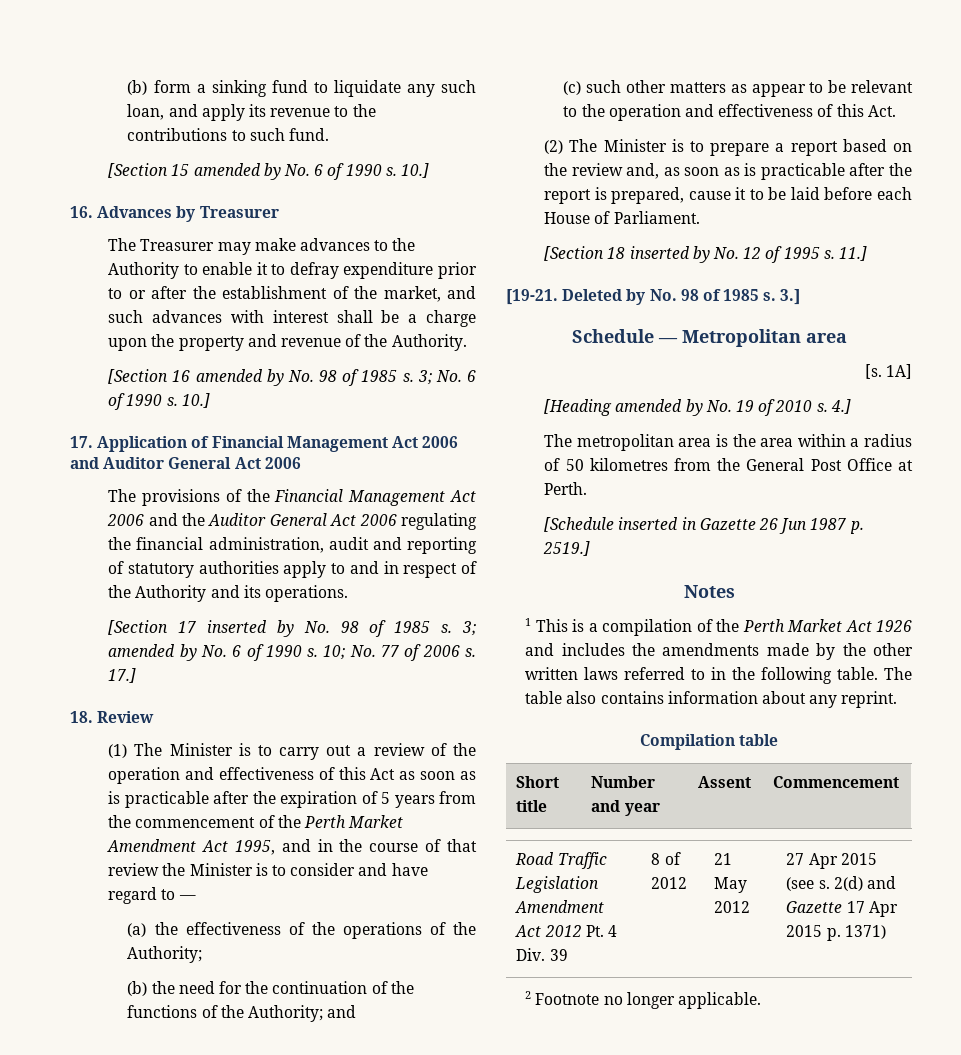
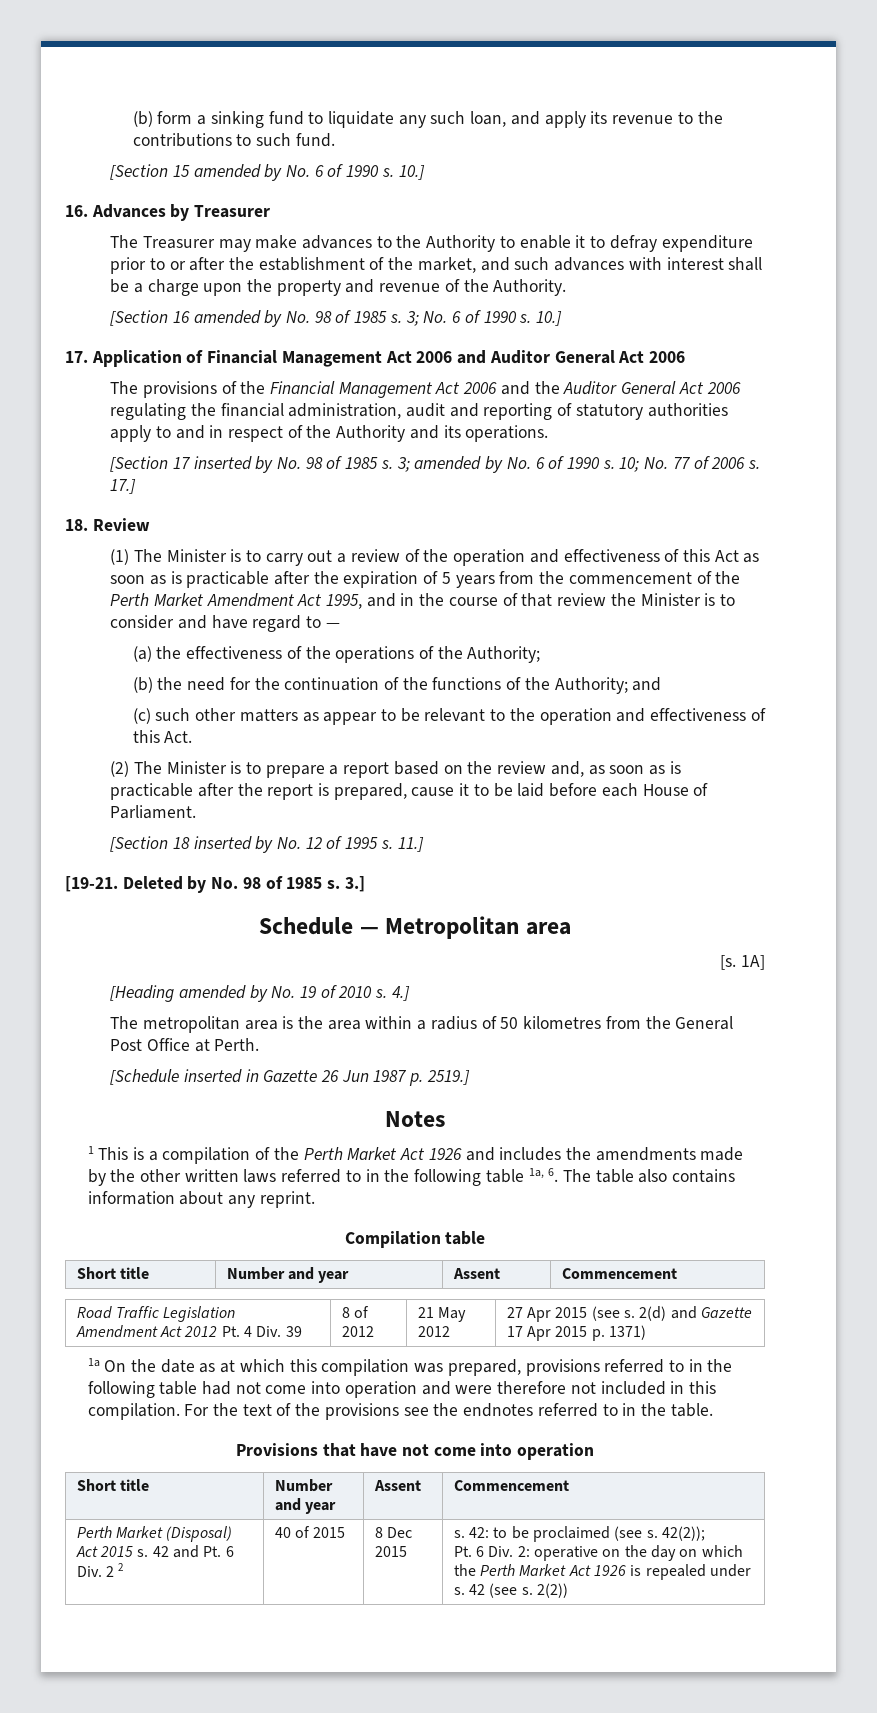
[837,667,879,680] table. -> [485,1168,559,1183] table 1a, 6.
[525,991,761,1009] 2 Footnote no longer applicable. -> [87,1358,733,1376] [87,1381,716,1398] [87,1403,713,1420] [235,1443,595,1460] [76,1479,150,1491] [274,1479,333,1492] [274,1498,337,1514] [373,1480,421,1491] [453,1480,569,1491] [76,1526,233,1542] [75,1545,234,1558] [76,1563,124,1577] [274,1526,346,1538] [374,1527,413,1538] [374,1546,407,1557] [453,1526,705,1542] [453,1545,743,1561] [453,1564,751,1580] [453,1583,569,1598] 1a On the date as at which this compilation was prepared, provisions referred to in the following table had not come into operation and were therefore not included in this compilation. For the text of the provisions see the endnotes referred to in the table. // Provisions that have not come into operation // Short title | Number and year | Assent | Commencement // Perth Market (Disposal) Act 2015 s. 42 and Pt. 6 Div. 2 2 | 40 of 2015 | 8 Dec 2015 | s. 42: to be proclaimed (see s. 42(2)); // Pt. 6 Div. 2: operative on the day on which the Perth Market Act 1926 is repealed under s. 42 (see s. 2(2))

